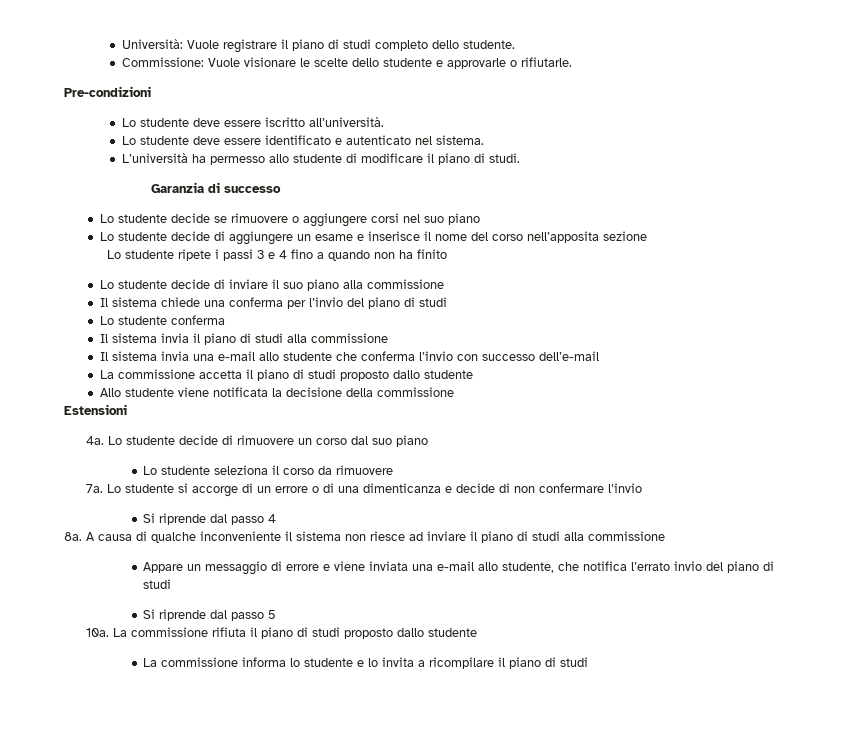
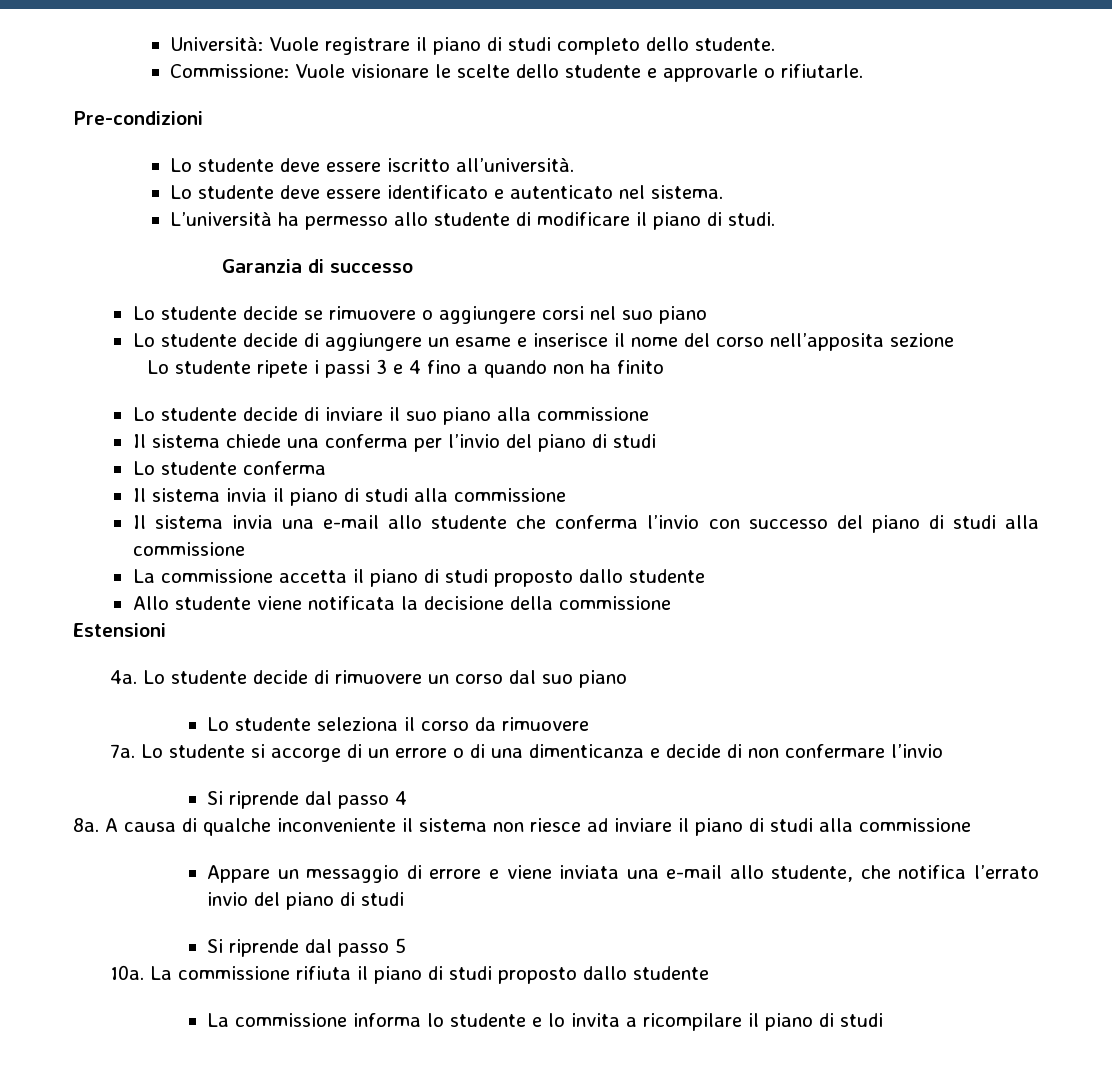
[538,351,599,361] dell’e-mail -> [836,515,1040,533] [132,542,245,556] del piano di studi alla commissione

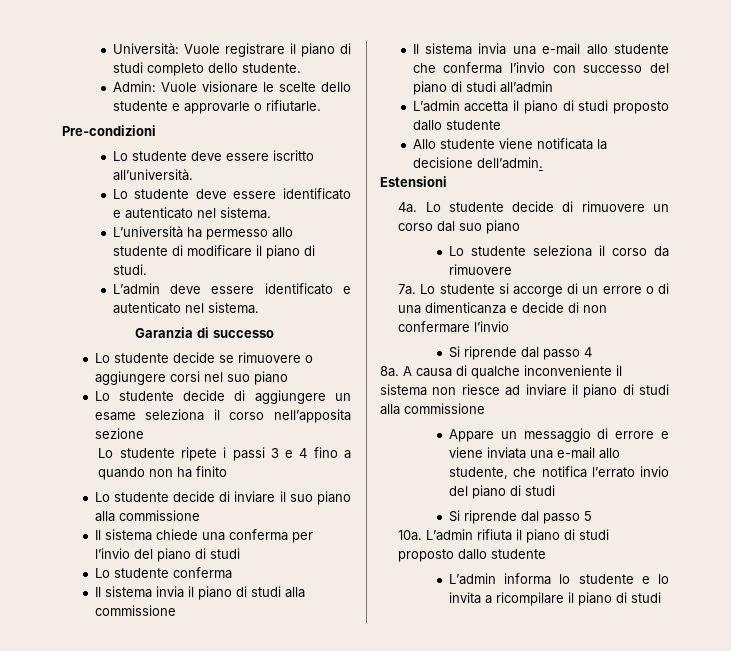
[170,64,290,78] Commissione: -> [112,81,156,92] Admin:
(776, 219) none -> [112,283,351,295] [112,302,259,314] // L’admin deve essere identificato e autenticato nel sistema.
[516,333,710,347] e inserisce il nome del -> [145,409,220,421] seleziona il
[1005,515,1040,529] [132,542,245,556] [132,569,273,583] alla commissione // La commissione -> [499,81,553,93] [412,100,460,112] all’admin // L’admin
[509,596,671,610] della commissione -> [476,157,543,169] dell’admin.
[150,966,291,980] La commissione -> [426,529,474,541] L’admin
[207,1013,348,1027] La commissione -> [449,573,497,585] L’admin

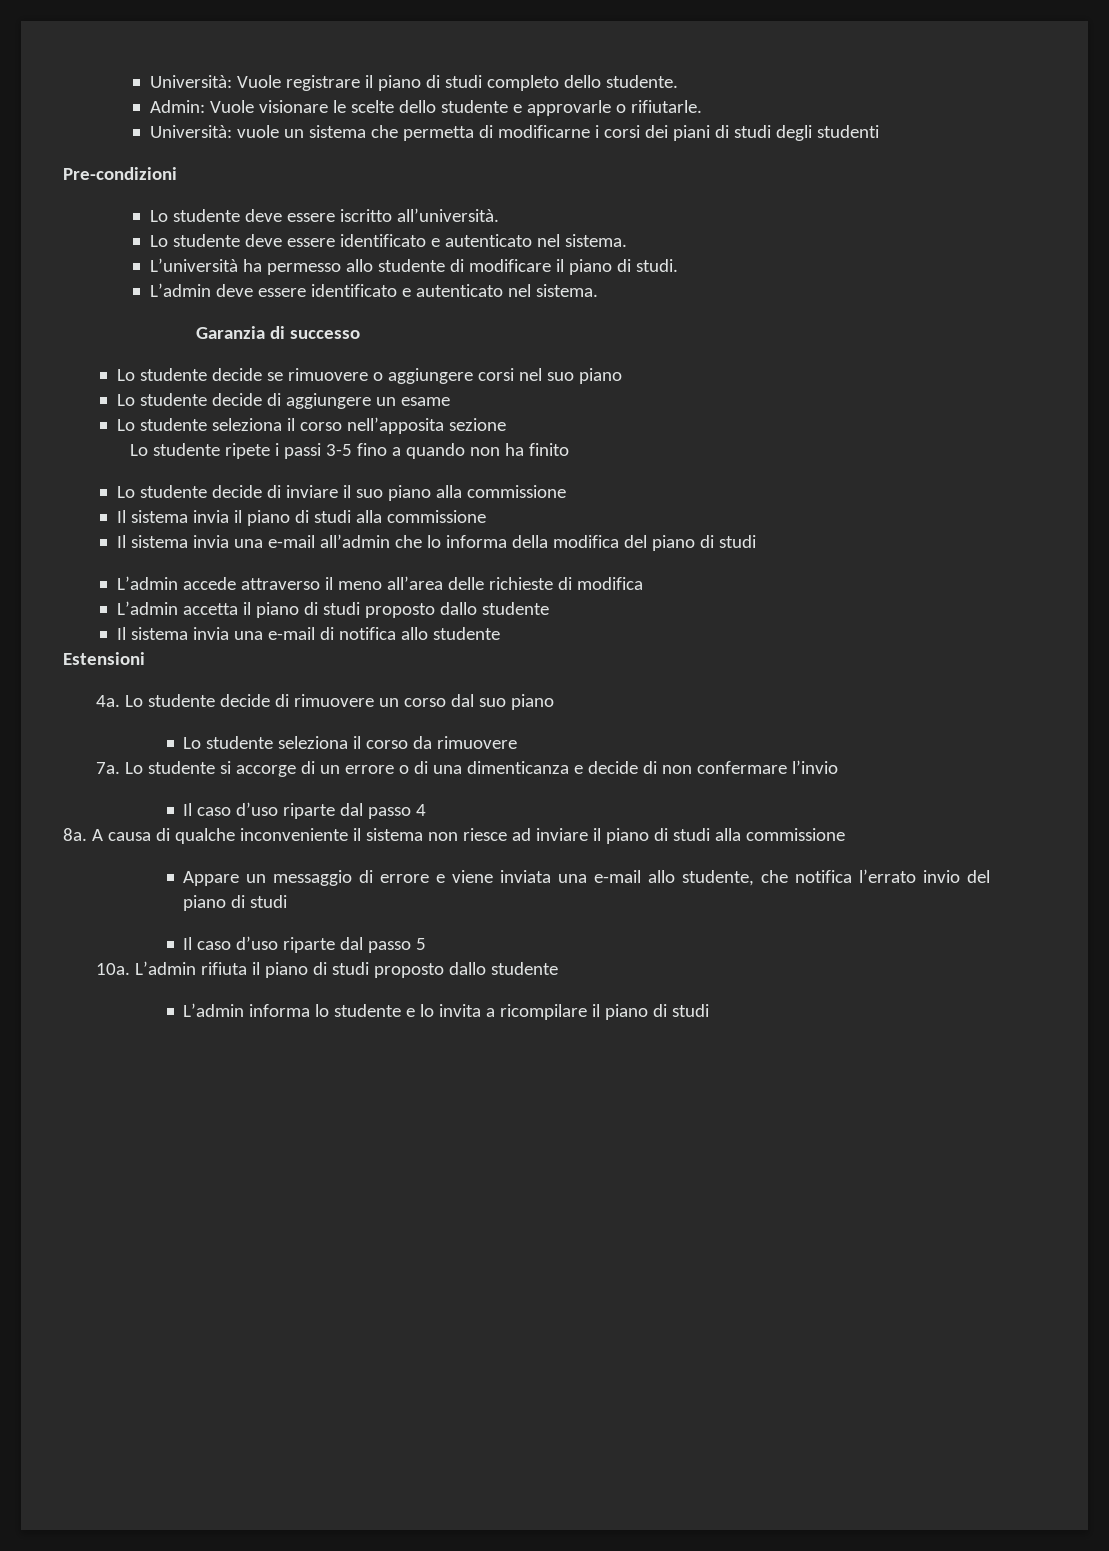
(321, 106) none -> [150,125,879,141] // Università: vuole un sistema che permetta di modificarne i corsi dei piani di studi degli studenti
(136, 416) none -> [116,418,207,431] // Lo studente
[270,448,308,458] 3 e 4 -> [325,444,352,456] 3-5
[94,529,313,543] [94,548,240,562] [94,567,232,579] // Il sistema chiede una conferma per l’invio del piano di studi // Lo studente conferma -> (566, 491) none
[586,44,669,55] [412,62,669,74] [412,81,553,95] allo studente che conferma l’invio con successo del piano di studi all’admin -> [319,534,756,551] [116,576,643,590] all’admin che lo informa della modifica del piano di studi // L’admin accede attraverso il meno all’area delle richieste di modifica
[412,138,607,150] [412,157,543,169] Allo studente viene notificata la decisione dell’admin. -> [116,627,500,640] Il sistema invia una e-mail di notifica allo studente
[449,346,518,360] Si riprende -> [183,802,336,819] Il caso d’uso riparte
[449,510,518,524] Si riprende -> [183,936,336,953] Il caso d’uso riparte

